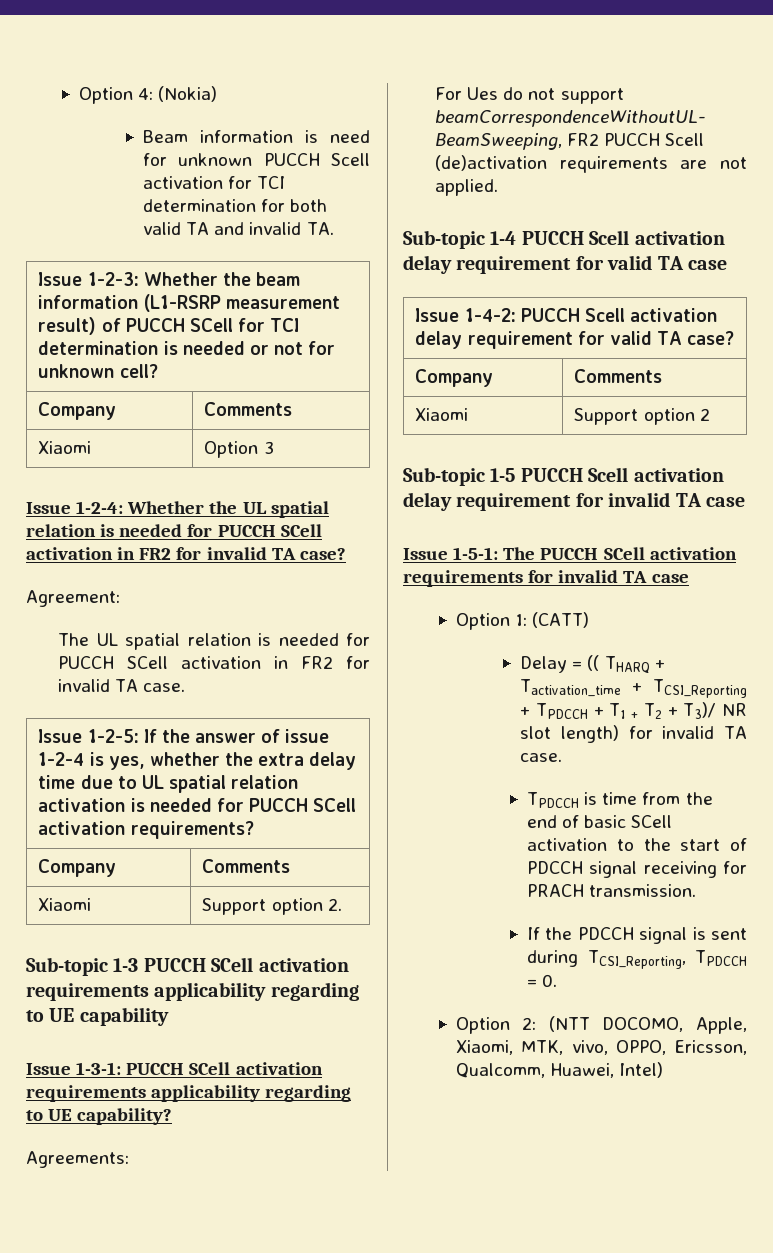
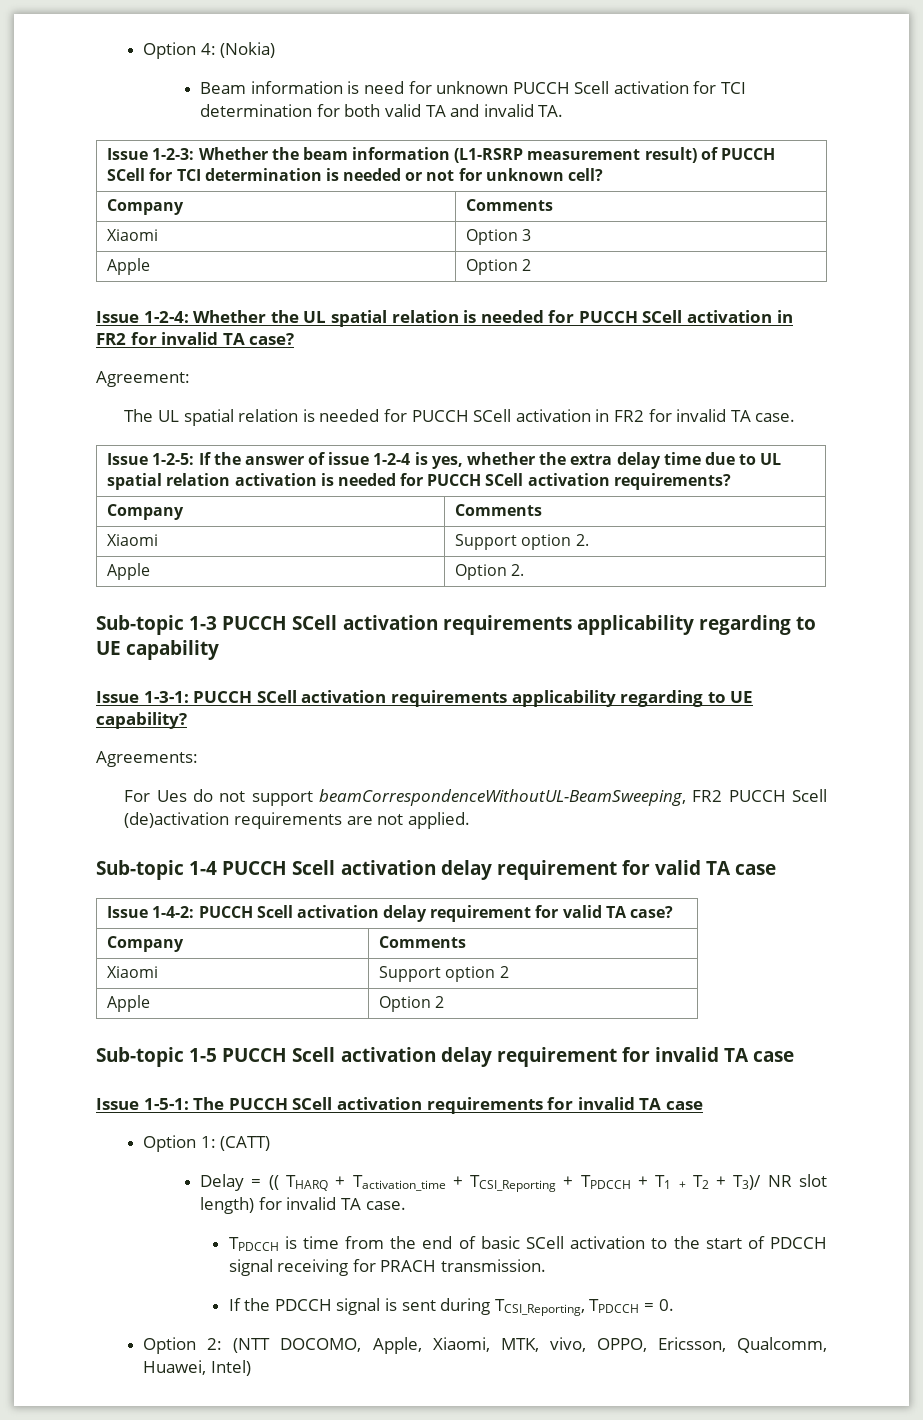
(274, 447) none -> [107,258,151,275] [466,259,532,275] // Apple | Option 2
(342, 904) none -> [107,563,151,580] [455,564,525,580] // Apple | Option 2.
(710, 414) none -> [107,995,151,1012] [379,996,445,1012] // Apple | Option 2

